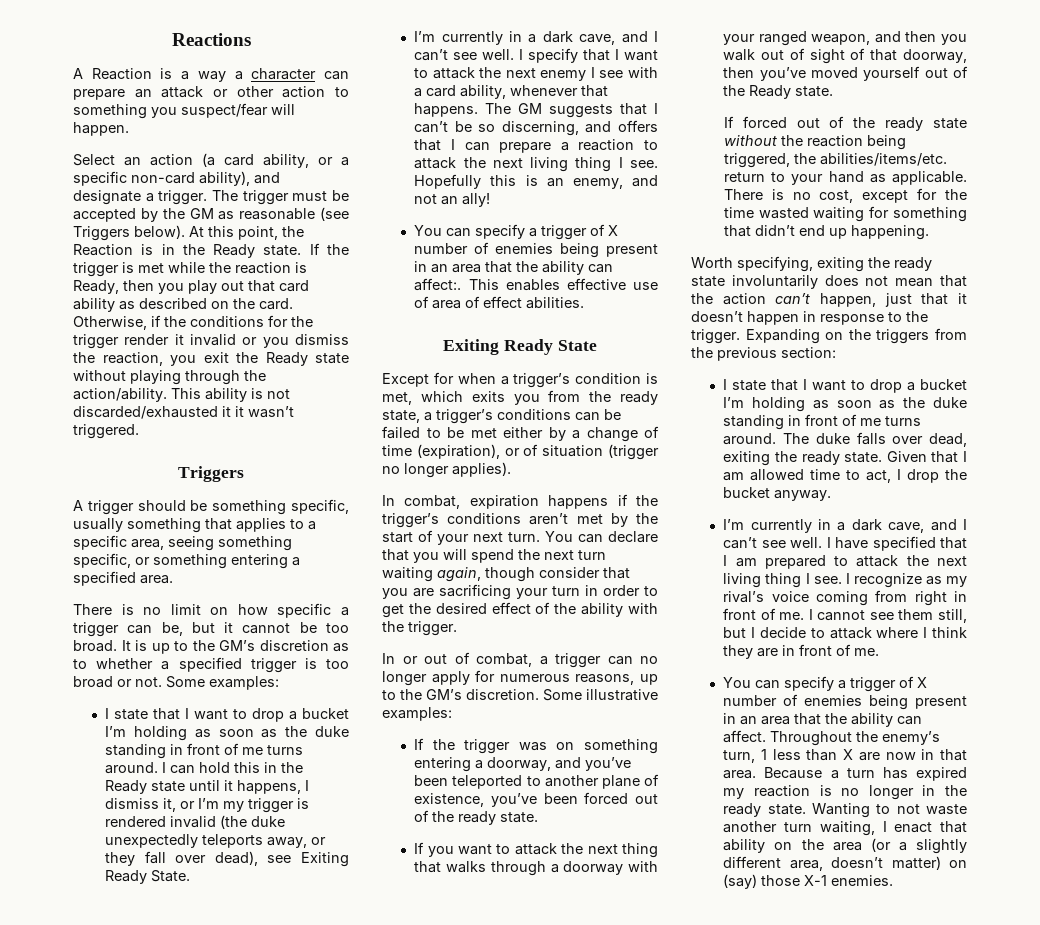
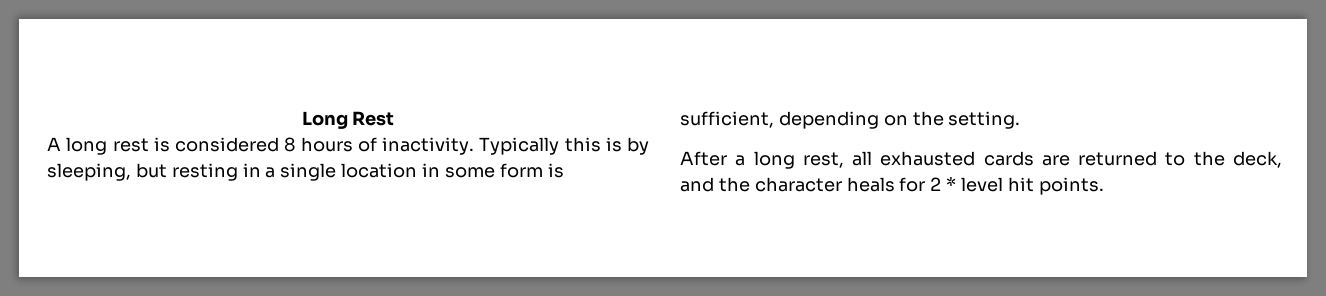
[171,33,251,46] [73,68,350,82] [73,86,349,100] [73,103,295,119] [73,122,129,136] [73,153,349,168] [73,171,280,186] [73,190,349,205] [73,207,349,222] [73,225,304,241] [73,243,349,258] [73,262,307,277] [73,280,309,294] [73,298,293,312] [73,315,313,330] [73,334,349,349] [73,352,349,366] [73,370,266,385] [73,388,290,402] [73,406,294,419] [73,424,139,439] [178,466,244,482] [73,499,349,515] [73,518,316,533] [73,535,292,551] [73,553,300,569] [73,571,173,586] [73,603,349,618] [73,622,349,637] [73,640,349,654] [73,657,349,673] [73,676,279,690] [105,708,349,722] [105,726,349,741] [105,743,304,759] [105,762,304,774] [105,780,310,794] [105,798,310,813] [105,815,286,829] [105,834,327,848] [105,851,349,867] [105,870,191,884] [414,31,658,45] [414,48,658,63] [414,67,658,81] [414,85,609,99] [414,103,658,118] [414,120,658,136] [414,139,658,153] [414,157,658,172] [414,174,658,189] [414,193,491,207] [414,224,619,240] [414,242,658,258] [414,261,614,275] [414,278,658,291] [414,296,585,309] [443,339,597,355] [382,372,658,388] [382,390,658,405] [382,409,621,424] [382,426,659,442] [382,444,659,460] [382,462,511,478] [382,494,658,509] [382,513,658,528] [382,530,658,545] [382,549,606,563] [382,567,630,582] [382,584,658,600] [382,602,658,618] [382,621,457,636] [382,652,658,668] [382,670,658,686] [382,689,658,701] [382,707,452,721] [414,738,658,754] [414,757,632,772] [414,774,659,789] [414,792,658,807] [414,810,539,825] [414,842,658,858] [414,861,658,876] [723,31,967,46] [723,48,967,64] [723,66,968,81] [723,85,834,99] [723,116,967,131] [723,135,906,150] [723,153,947,168] [723,171,967,185] [723,188,967,203] [723,206,967,222] [723,225,929,240] [691,256,932,272] [691,275,967,289] [691,293,967,307] [691,311,928,325] [691,328,967,344] [691,347,836,361] [723,379,967,393] [723,397,967,412] [723,414,922,430] [723,432,967,447] [723,451,967,466] [723,469,967,483] [723,487,832,501] [723,519,967,533] [723,536,967,551] [723,555,967,569] [723,573,967,588] [723,590,967,606] [723,608,967,623] [723,627,967,639] [723,644,880,659] [723,676,928,692] [723,694,967,710] [723,713,923,727] [723,730,941,746] [723,749,967,763] [723,767,967,781] [723,785,967,800] [723,803,967,818] [723,821,967,836] [723,838,967,854] [723,856,967,871] [723,874,894,889] Reactions // A Reaction is a way a character can prepare an attack or other action to something you suspect/fear will happen. // Select an action (a card ability, or a specific non-card ability), and designate a trigger. The trigger must be accepted by the GM as reasonable (see Triggers below). At this point, the Reaction is in the Ready state. If the trigger is met while the reaction is Ready, then you play out that card ability as described on the card. Otherwise, if the conditions for the trigger render it invalid or you dismiss the reaction, you exit the Ready state without playing through the action/ability. This ability is not discarded/exhausted it it wasn’t triggered. // Triggers // A trigger should be something specific, usually something that applies to a specific area, seeing something specific, or something entering a specified area. // There is no limit on how specific a trigger can be, but it cannot be too broad. It is up to the GM’s discretion as to whether a specified trigger is too broad or not. Some examples: // I state that I want to drop a bucket I’m holding as soon as the duke standing in front of me turns around. I can hold this in the Ready state until it happens, I dismiss it, or I’m my trigger is rendered invalid (the duke unexpectedly teleports away, or they fall over dead), see Exiting Ready State. // I’m currently in a dark cave, and I can’t see well. I specify that I want to attack the next enemy I see with a card ability, whenever that happens. The GM suggests that I can’t be so discerning, and offers that I can prepare a reaction to attack the next living thing I see. Hopefully this is an enemy, and not an ally! // You can specify a trigger of X number of enemies being present in an area that the ability can affect:. This enables effective use of area of effect abilities. // Exiting Ready State // Except for when a trigger’s condition is met, which exits you from the ready state, a trigger’s conditions can be failed to be met either by a change of time (expiration), or of situation (trigger no longer applies). // In combat, expiration happens if the trigger’s conditions aren’t met by the start of your next turn. You can declare that you will spend the next turn waiting again, though consider that you are sacrificing your turn in order to get the desired effect of the ability with the trigger. // In or out of combat, a trigger can no longer apply for numerous reasons, up to the GM’s discretion. Some illustrative examples: // If the trigger was on something entering a doorway, and you’ve been teleported to another plane of existence, you’ve been forced out of the ready state. // If you want to attack the next thing that walks through a doorway with your ranged weapon, and then you walk out of sight of that doorway, then you’ve moved yourself out of the Ready state. // If forced out of the ready state without the reaction being triggered, the abilities/items/etc. return to your hand as applicable. There is no cost, except for the time wasted waiting for something that didn’t end up happening. // Worth specifying, exiting the ready state involuntarily does not mean that the action can’t happen, just that it doesn’t happen in response to the trigger. Expanding on the triggers from the previous section: // I state that I want to drop a bucket I’m holding as soon as the duke standing in front of me turns around. The duke falls over dead, exiting the ready state. Given that I am allowed time to act, I drop the bucket anyway. // I’m currently in a dark cave, and I can’t see well. I have specified that I am prepared to attack the next living thing I see. I recognize as my rival’s voice coming from right in front of me. I cannot see them still, but I decide to attack where I think they are in front of me. // You can specify a trigger of X number of enemies being present in an area that the ability can affect. Throughout the enemy’s turn, 1 less than X are now in that area. Because a turn has expired my reaction is no longer in the ready state. Wanting to not waste another turn waiting, I enact that ability on the area (or a slightly different area, doesn’t matter) on (say) those X-1 enemies. -> [301,111,395,129] [47,137,649,155] [47,163,564,181] [680,111,1021,129] [680,151,1282,169] [680,176,1104,195] Long Rest // A long rest is considered 8 hours of inactivity. Typically this is by sleeping, but resting in a single location in some form is sufficient, depending on the setting. // After a long rest, all exhausted cards are returned to the deck, and the character heals for 2 * level hit points.

